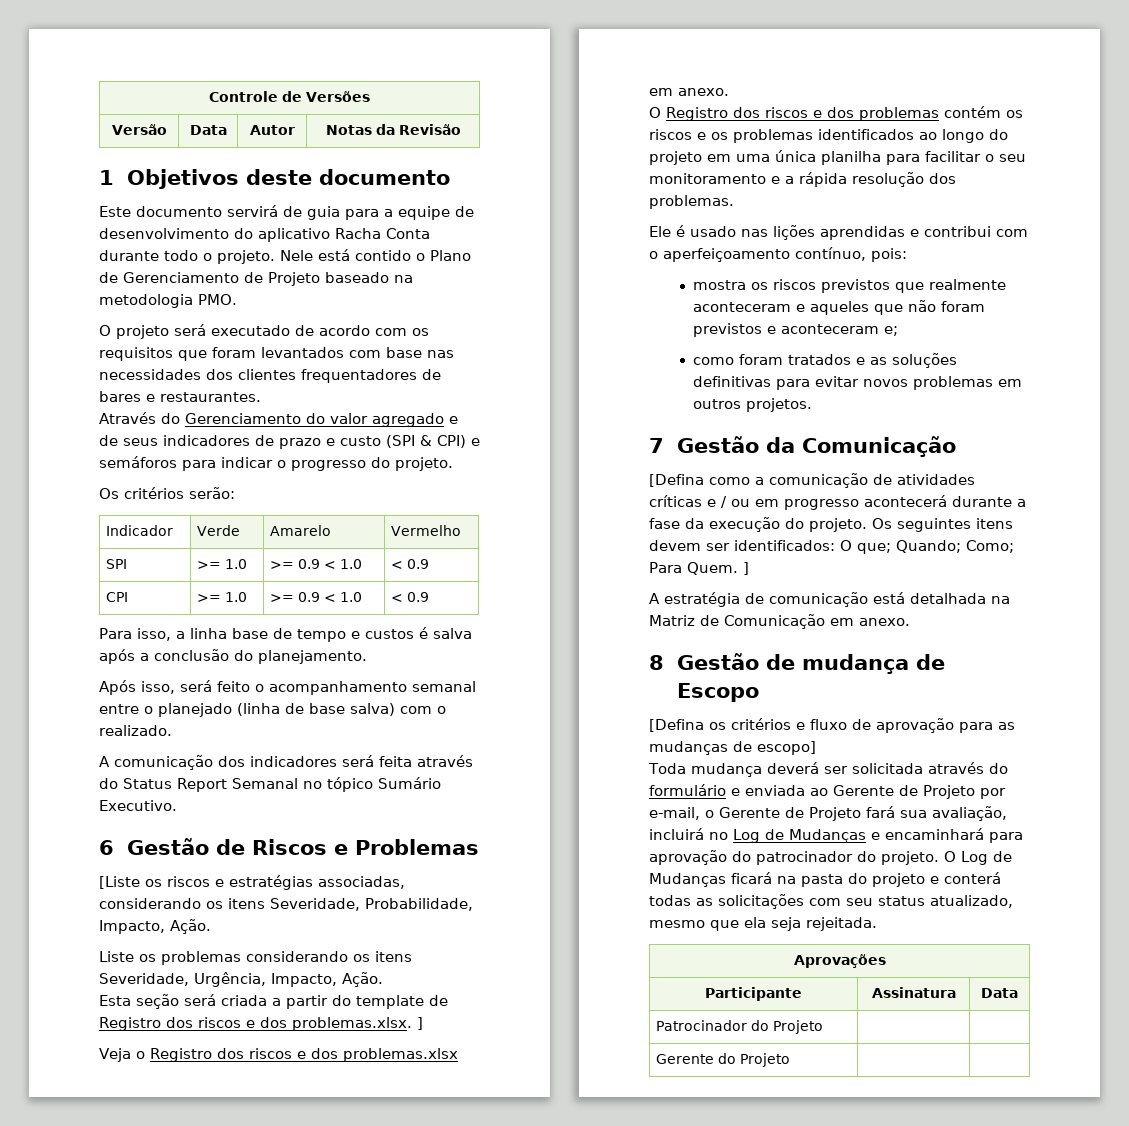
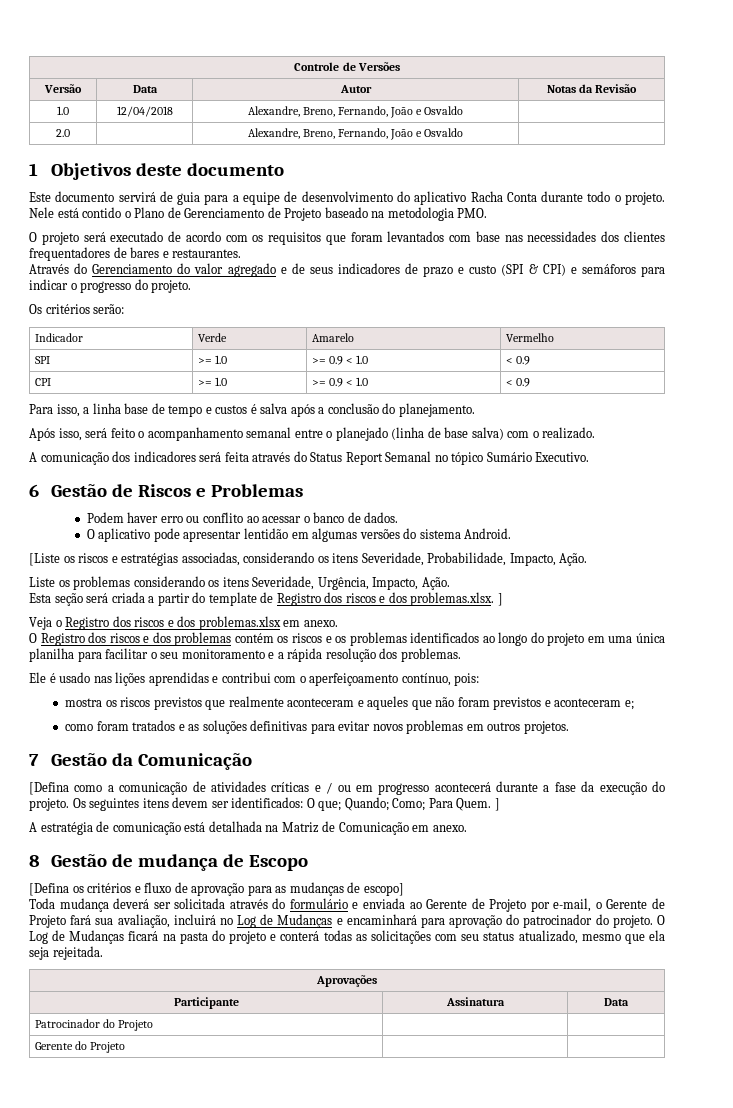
(461, 129) none -> [57,106,69,115] [116,106,173,117] [247,106,464,118] [56,129,70,137] [247,128,464,140] // 1.0 | 12/04/2018 | Alexandre, Breno, Fernando, João e Osvaldo | // 2.0 | | Alexandre, Breno, Fernando, João e Osvaldo |
(479, 847) none -> [86,512,399,523] [86,528,512,542] // Podem haver erro ou conflito ao acessar o banco de dados. // O aplicativo pode apresentar lentidão em algumas versões do sistema Android.

